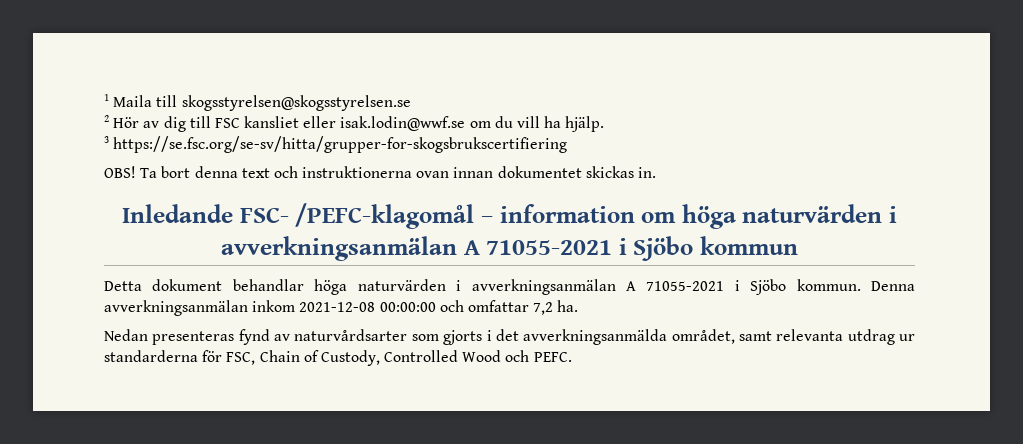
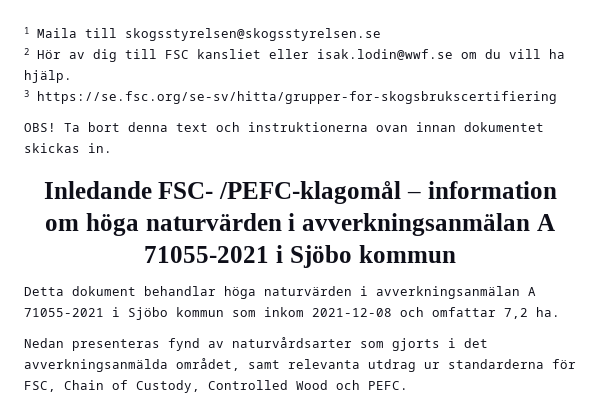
[796,279,915,291] [104,300,248,316] kommun. Denna avverkningsanmälan -> [176,307,256,317] kommun som
[379,302,436,312] 00:00:00 -> (392, 312) none

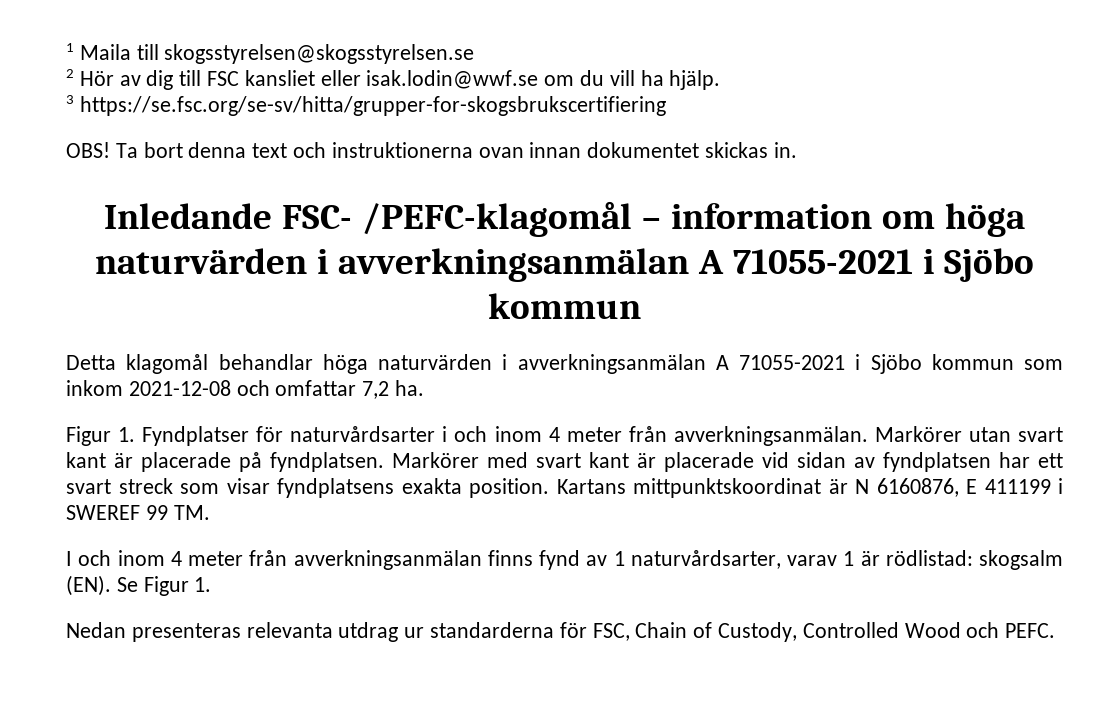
[72,286,136,296] dokument -> [126,354,209,374] klagomål
[24,337,488,351] [24,358,280,372] Nedan presenteras fynd av naturvårdsarter som gjorts i det avverkningsanmälda området, samt -> [66,426,1063,446] [66,452,1063,472] [66,478,1063,498] [66,505,210,520] [66,550,1063,570] [66,575,212,596] [66,622,241,642] Figur 1. Fyndplatser för naturvårdsarter i och inom 4 meter från avverkningsanmälan. Markörer utan svart kant är placerade på fyndplatsen. Markörer med svart kant är placerade vid sidan av fyndplatsen har ett svart streck som visar fyndplatsens exakta position. Kartans mittpunktskoordinat är N 6160876, E 411199 i SWEREF 99 TM. // I och inom 4 meter från avverkningsanmälan finns fynd av 1 naturvårdsarter, varav 1 är rödlistad: skogsalm (EN). Se Figur 1. // Nedan presenteras

